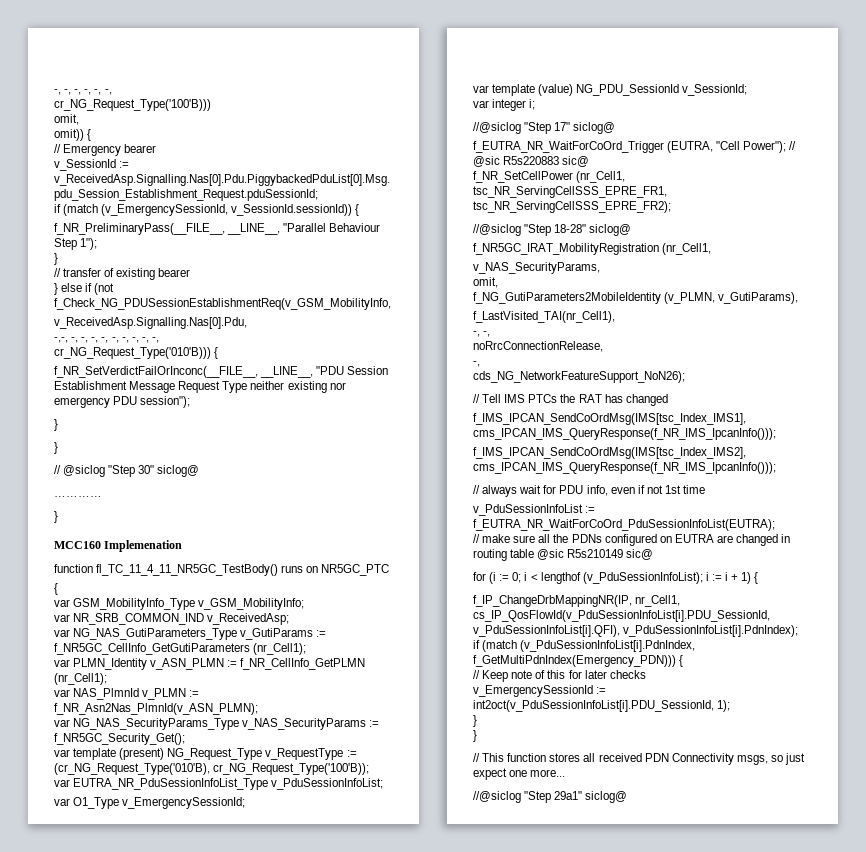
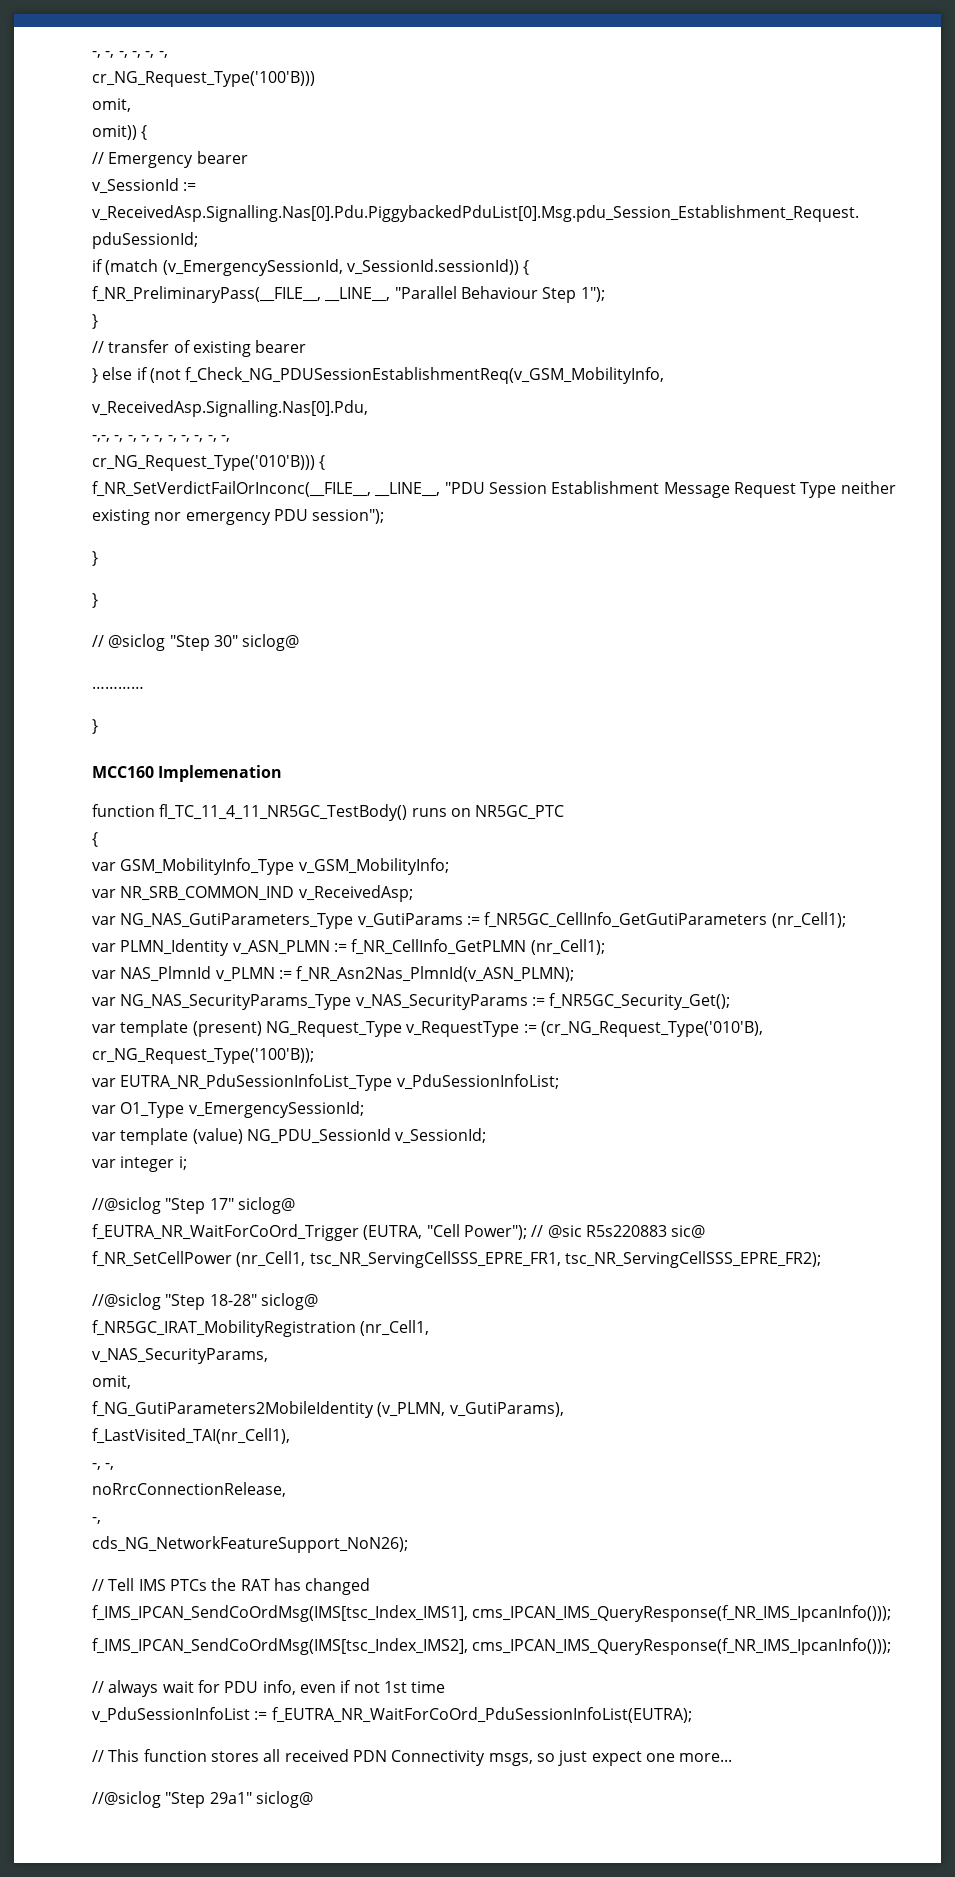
[473,534,791,546] [473,549,654,561] [473,572,759,584] [473,595,681,607] [473,610,770,622] [473,625,799,637] [473,640,696,652] [473,655,684,667] [473,670,646,682] [473,685,607,697] [473,700,731,712] [473,715,477,727] [473,730,477,742] // // make sure all the PDNs configured on EUTRA are changed in routing table @sic R5s210149 sic@ // for (i := 0; i < lengthof (v_PduSessionInfoList); i := i + 1) { // f_IP_ChangeDrbMappingNR(IP, nr_Cell1, cs_IP_QosFlowId(v_PduSessionInfoList[i].PDU_SessionId, v_PduSessionInfoList[i].QFI), v_PduSessionInfoList[i].PdnIndex); // if (match (v_PduSessionInfoList[i].PdnIndex, f_GetMultiPdnIndex(Emergency_PDN))) { // // Keep note of this for later checks // v_EmergencySessionId := int2oct(v_PduSessionInfoList[i].PDU_SessionId, 1); // } // } -> (692, 1715) none

